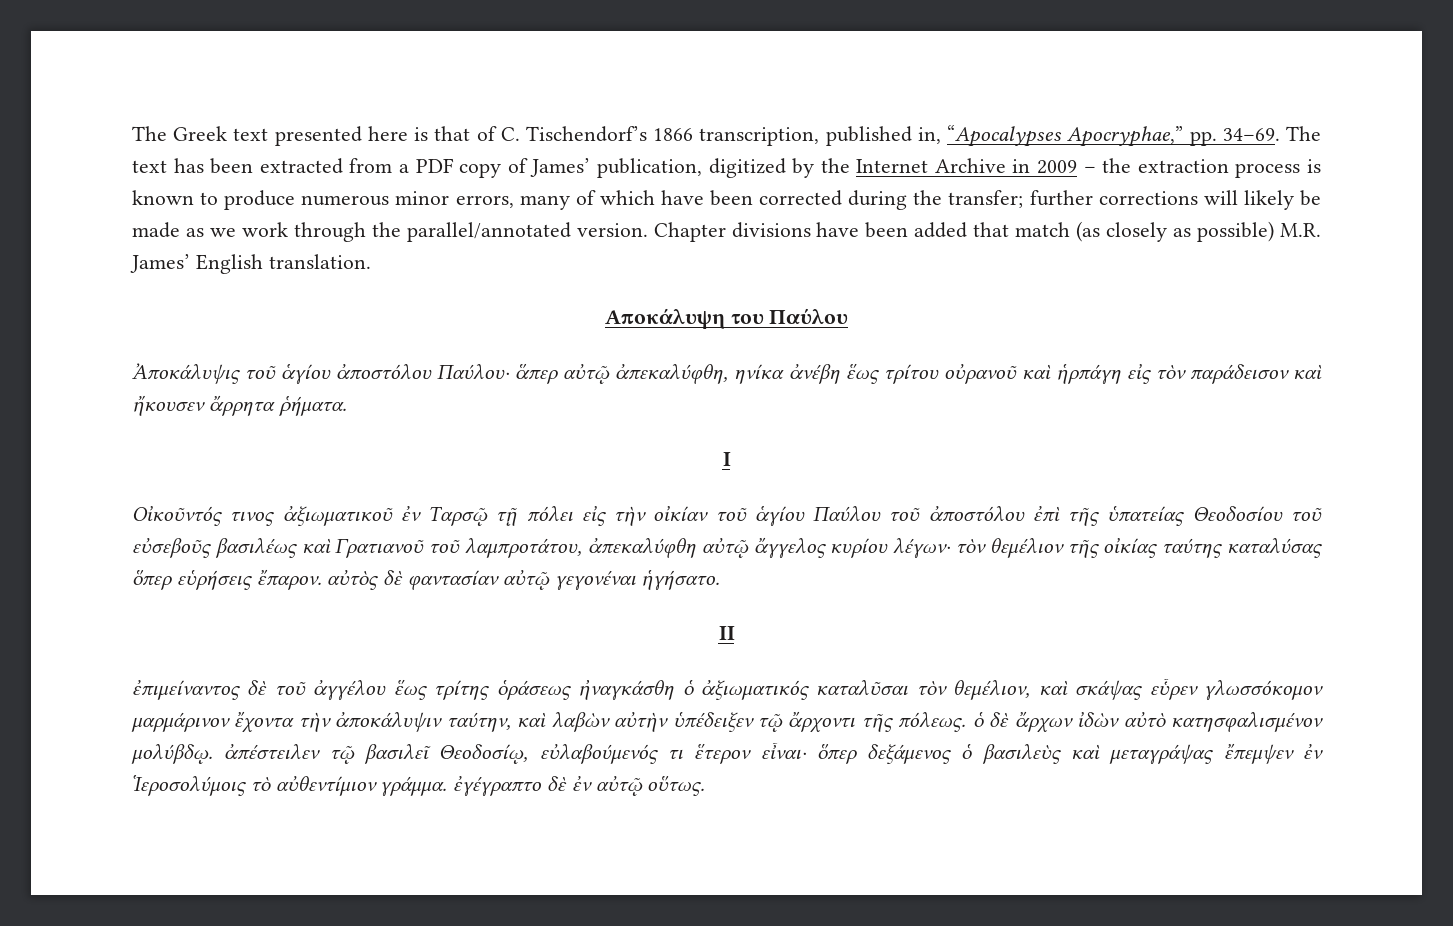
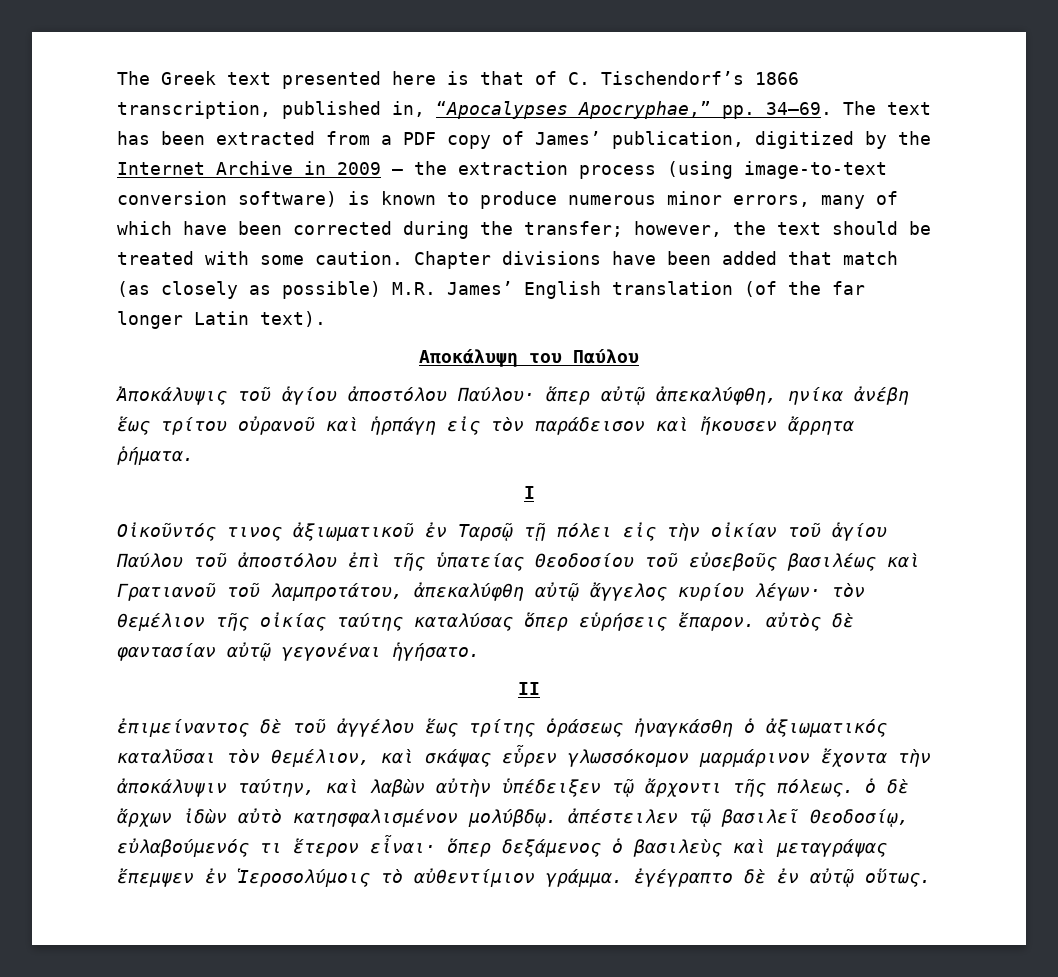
(1301, 170) none -> [667,161,887,179] [117,191,337,207] (using image-to-text conversion software)
[1029,190,1321,210] [132,222,648,242] further corrections will likely be made as we work through the parallel/annotated version. -> [634,221,931,237] [117,251,403,265] however, the text should be treated with some caution.
[268,254,371,269] translation. -> [612,281,865,297] [117,311,326,329] translation (of the far longer Latin text).

